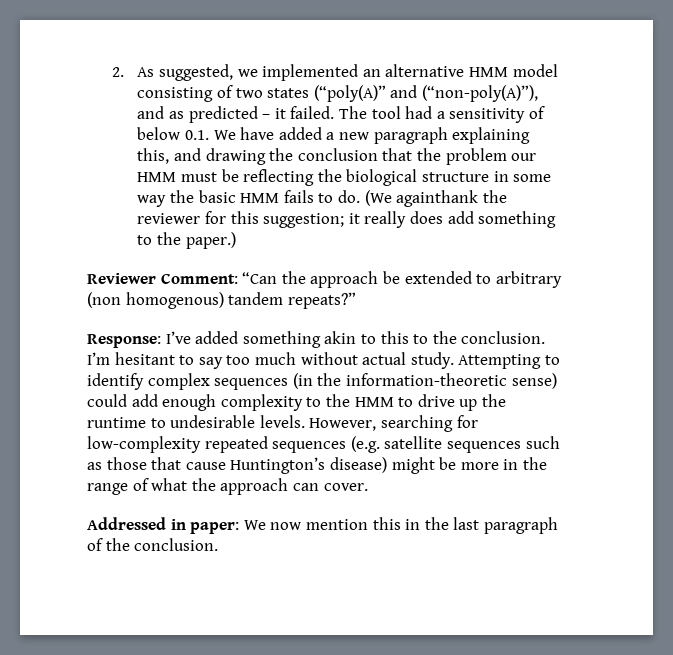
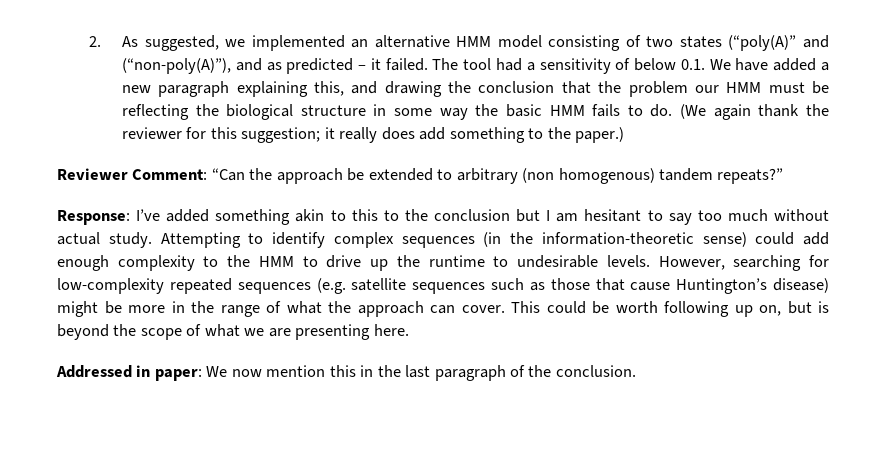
[396,190,479,207] againthank -> [713,104,800,120] again thank
[461,331,546,344] [87,352,110,365] conclusion. I’m -> [433,209,579,222] conclusion but I am
(368, 487) none -> [511,301,829,317] [57,324,409,340] This could be worth following up on, but is beyond the scope of what we are presenting here.

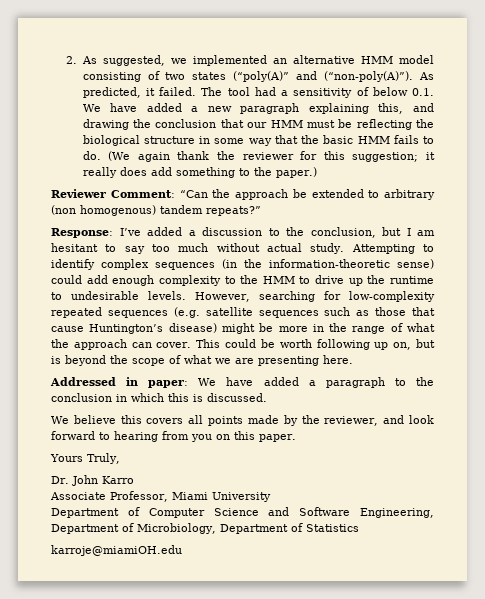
[121,58,367,74] (“non-poly(A)”), and as predicted – -> [324,71,434,82] [82,87,141,98] (“non-poly(A)”). As predicted,
[598,81,688,97] the problem -> (244, 123) none
(468, 114) none -> [274,135,298,144] that
[215,209,510,225] something akin to this to the conclusion -> [188,227,376,238] a discussion to the conclusion,
[231,365,636,381] now mention this in the last paragraph of the conclusion. -> [226,377,434,388] [51,393,267,402] [51,415,434,426] [51,431,296,442] [50,453,120,464] [51,475,134,486] [50,491,271,502] [51,507,434,518] [51,523,359,534] [51,545,182,556] have added a paragraph to the conclusion in which this is discussed. // We believe this covers all points made by the reviewer, and look forward to hearing from you on this paper. // Yours Truly, // Dr. John Karro // Associate Professor, Miami University // Department of Computer Science and Software Engineering, Department of Microbiology, Department of Statistics // karroje@miamiOH.edu

